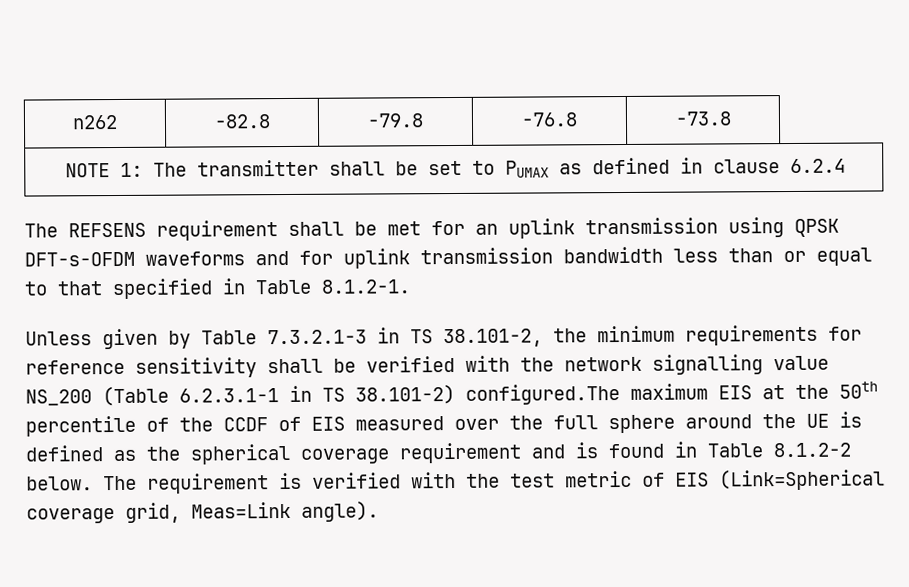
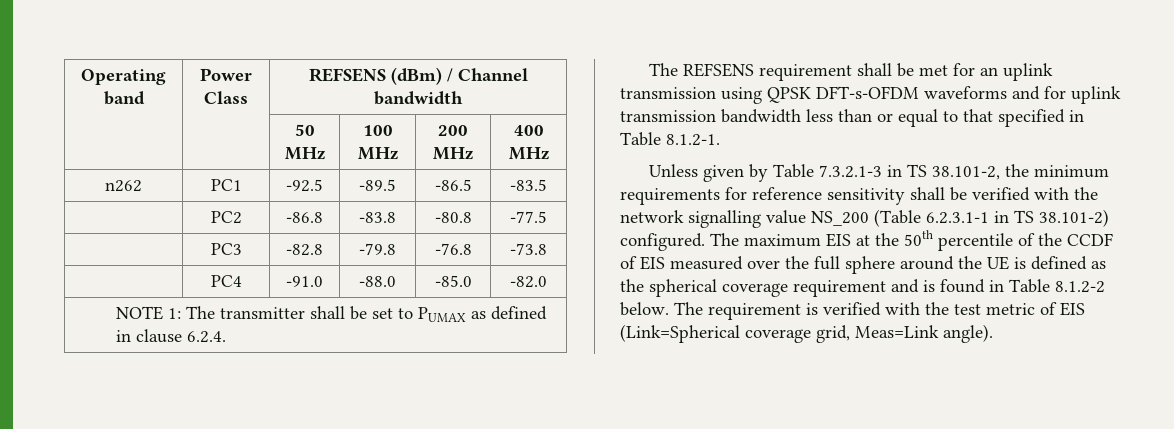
[72,114,118,130] n262 -> [81,69,166,85] [103,91,145,105] [200,68,252,81] [204,91,248,104] [308,67,528,85] [373,91,463,105] [294,124,315,136] [284,147,325,160] [362,125,393,136] [357,147,398,160] [438,125,468,136] [433,147,473,160] [513,125,544,136] [508,147,549,160] [105,180,142,192] [210,179,242,191] [286,179,323,192] [359,179,396,191] [434,179,472,191] [510,179,547,191] [210,211,242,224] [286,212,323,223] [359,212,396,223] [434,212,472,223] [510,211,547,223] [210,243,242,255] Operating band | Power Class | REFSENS (dBm) / Channel bandwidth // | | 50 MHz | 100 MHz | 200 MHz | 400 MHz // n262 | PC1 | -92.5 | -89.5 | -86.5 | -83.5 // | PC2 | -86.8 | -83.8 | -80.8 | -77.5 // | PC3
(732, 118) none -> [210,275,242,287] [286,276,323,287] [359,276,396,287] [434,275,472,287] [510,276,547,288] // | PC4 | -91.0 | -88.0 | -85.0 | -82.0
[789,158,846,174] 6.2.4 -> [186,331,226,343] 6.2.4.
[465,384,620,405] configured.The -> [620,233,739,251] configured. The

